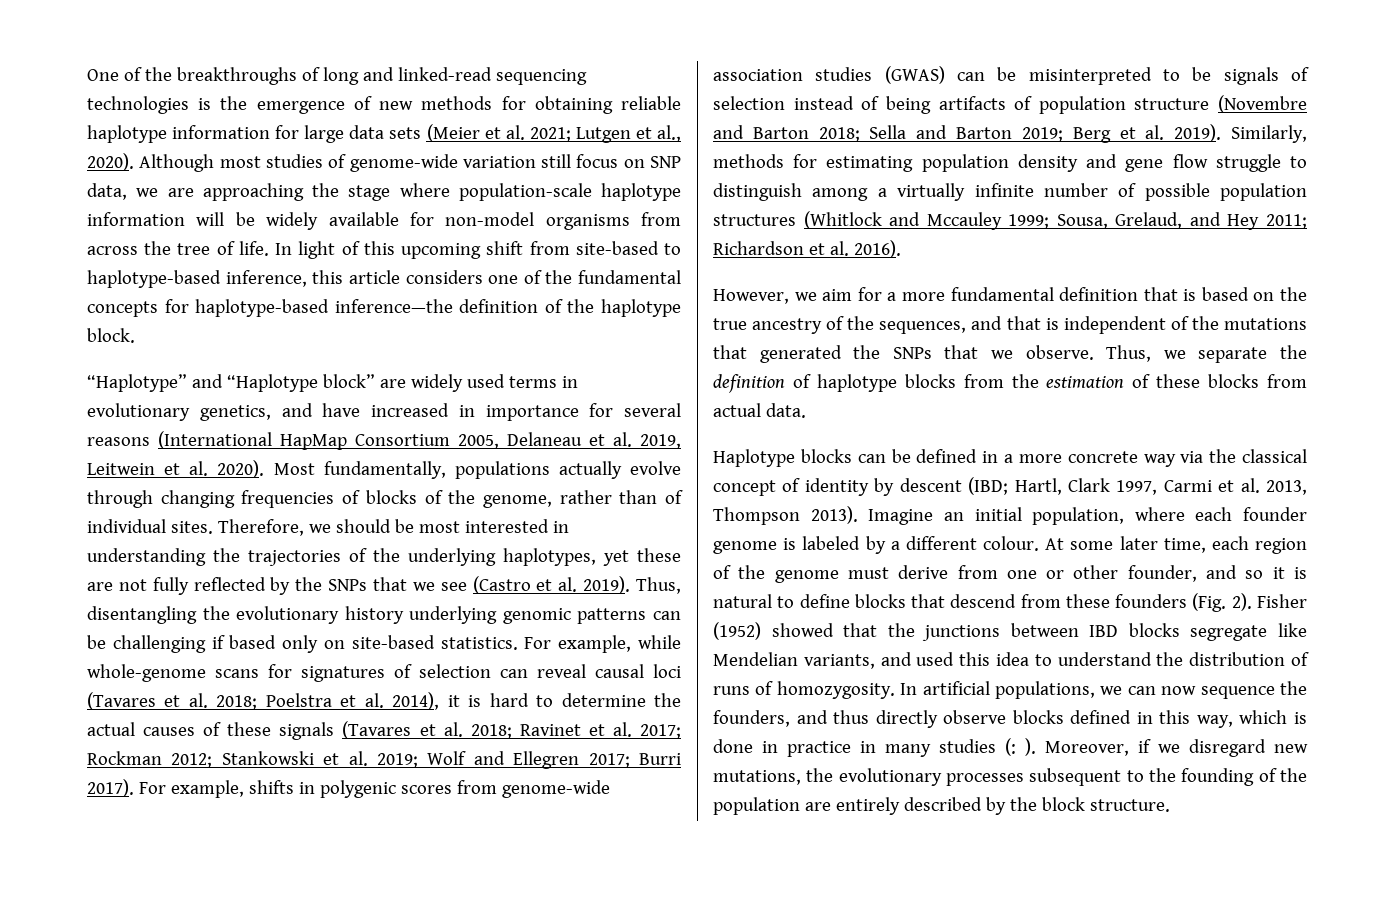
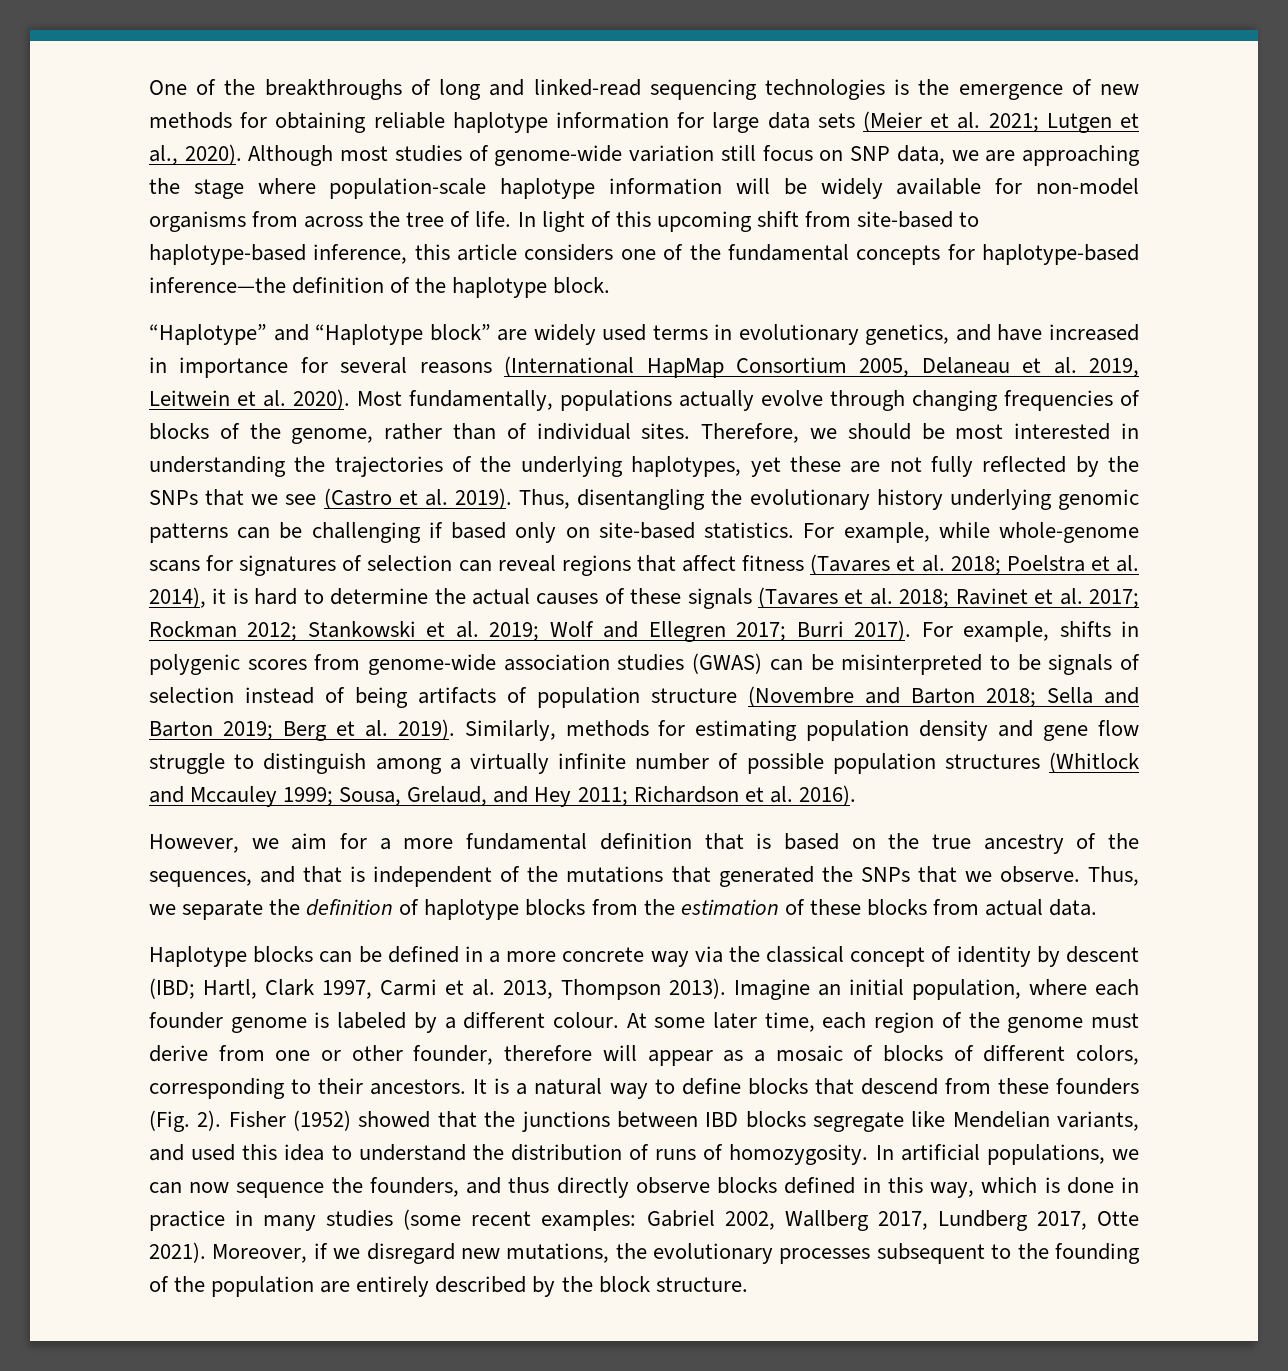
[595,664,681,678] causal loci -> [561,555,805,576] regions that affect fitness
[1206,565,1307,579] [713,594,772,608] and so it is natural -> [504,1045,1139,1066] [149,1078,648,1099] therefore will appear as a mosaic of blocks of different colors, corresponding to their ancestors. It is a natural way
[1005,738,1036,756] (: ). -> [403,1209,1139,1231] [149,1242,206,1263] (some recent examples: Gabriel 2002, Wallberg 2017, Lundberg 2017, Otte 2021).

